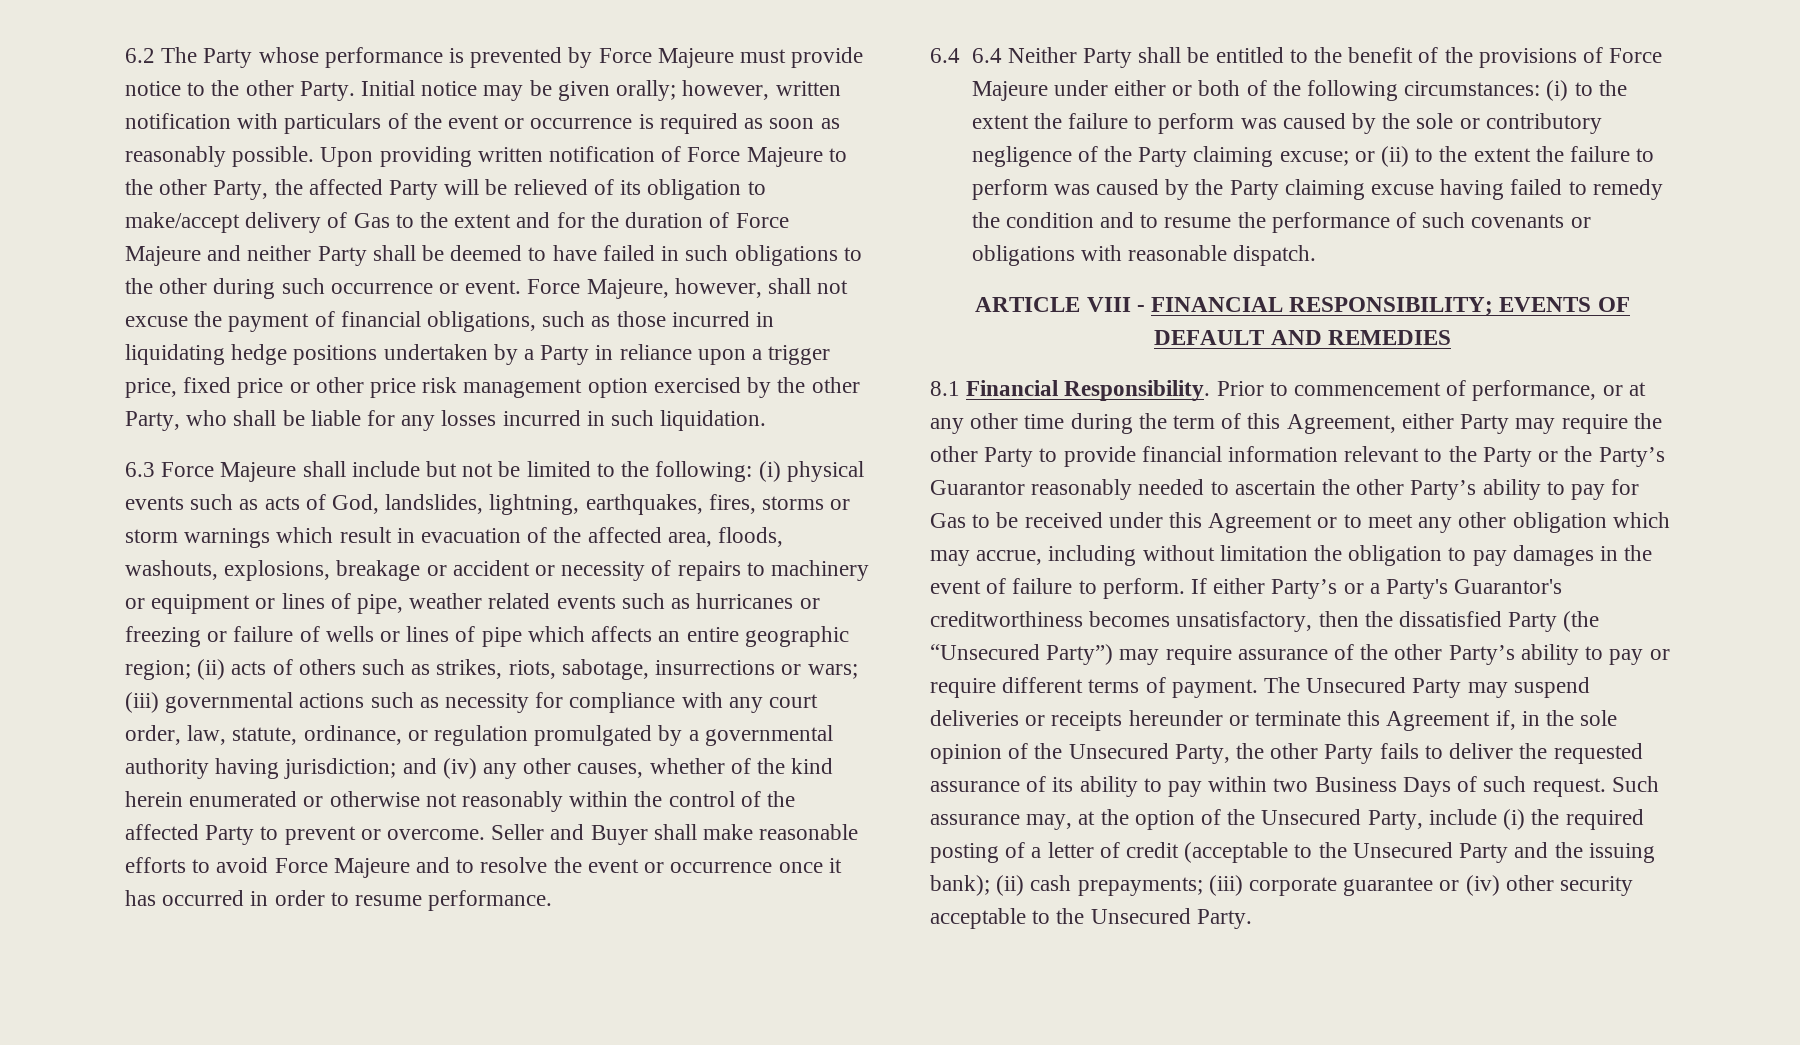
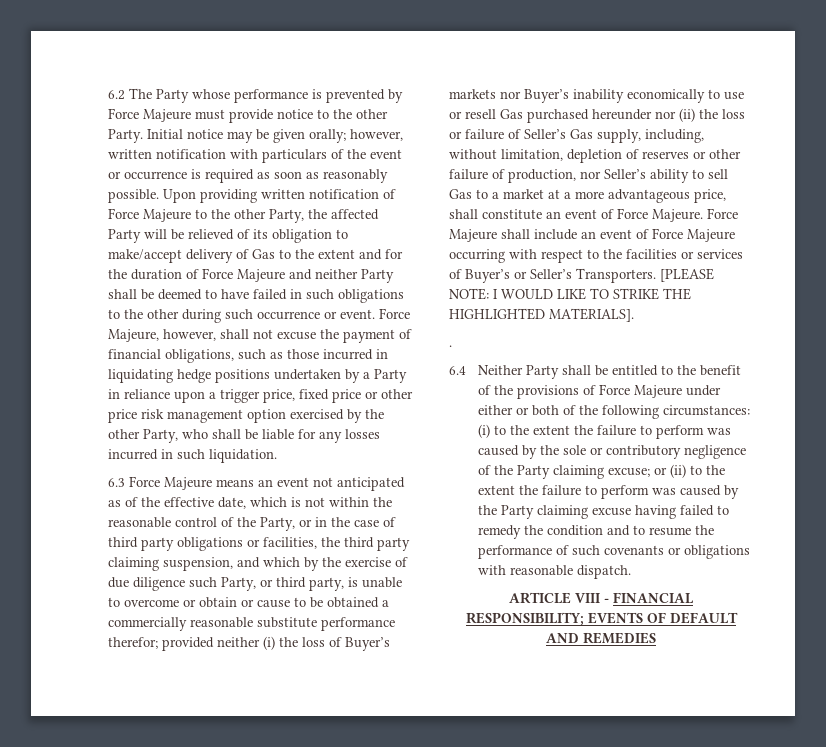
[302,461,864,482] [125,494,851,515] [125,527,784,548] [125,560,870,581] [125,593,820,614] [125,626,849,647] [125,659,858,680] [125,692,819,713] [125,725,833,746] [125,758,834,779] [125,791,796,812] [125,824,859,845] [125,857,842,878] [125,890,553,911] [930,48,1002,63] shall include but not be limited to the following: (i) physical events such as acts of God, landslides, lightning, earthquakes, fires, storms or storm warnings which result in evacuation of the affected area, floods, washouts, explosions, breakage or accident or necessity of repairs to machinery or equipment or lines of pipe, weather related events such as hurricanes or freezing or failure of wells or lines of pipe which affects an entire geographic region; (ii) acts of others such as strikes, riots, sabotage, insurrections or wars; (iii) governmental actions such as necessity for compliance with any court order, law, statute, ordinance, or regulation promulgated by a governmental authority having jurisdiction; and (iv) any other causes, whether of the kind herein enumerated or otherwise not reasonably within the control of the affected Party to prevent or overcome. Seller and Buyer shall make reasonable efforts to avoid Force Majeure and to resolve the event or occurrence once it has occurred in order to resume performance. // 6.4 6.4 -> [216,477,405,491] [108,497,392,509] [108,517,396,531] [108,537,410,551] [108,557,408,571] [108,577,402,591] [108,597,389,608] [108,617,395,631] [108,636,390,651] [449,89,744,103] [449,108,745,123] [449,129,704,143] [449,149,741,163] [449,169,728,183] [449,189,726,203] [449,208,738,222] [449,228,735,242] [449,249,743,263] [449,268,714,283] [449,288,691,300] [449,308,634,322] [449,345,452,347] [449,366,466,375] means an event not anticipated as of the effective date, which is not within the reasonable control of the Party, or in the case of third party obligations or facilities, the third party claiming suspension, and which by the exercise of due diligence such Party, or third party, is unable to overcome or obtain or cause to be obtained a commercially reasonable substitute performance therefor; provided neither (i) the loss of Buyer’s markets nor Buyer’s inability economically to use or resell Gas purchased hereunder nor (ii) the loss or failure of Seller’s Gas supply, including, without limitation, depletion of reserves or other failure of production, nor Seller’s ability to sell Gas to a market at a more advantageous price, shall constitute an event of Force Majeure. Force Majeure shall include an event of Force Majeure occurring with respect to the facilities or services of Buyer’s or Seller’s Transporters. [PLEASE NOTE: I WOULD LIKE TO STRIKE THE HIGHLIGHTED MATERIALS]. // . // 6.4
[930,380,1646,401] [930,413,1662,434] [930,446,1665,467] [930,479,1640,500] [930,512,1670,533] [930,545,1653,566] [930,578,1563,599] [930,611,1600,632] [930,644,1670,665] [930,677,1590,698] [930,710,1618,731] [930,743,1643,764] [930,776,1659,797] [930,809,1644,830] [930,842,1655,863] [930,875,1634,896] [930,908,1252,929] // 8.1 Financial Responsibility. Prior to commencement of performance, or at any other time during the term of this Agreement, either Party may require the other Party to provide financial information relevant to the Party or the Party’s Guarantor reasonably needed to ascertain the other Party’s ability to pay for Gas to be received under this Agreement or to meet any other obligation which may accrue, including without limitation the obligation to pay damages in the event of failure to perform. If either Party’s or a Party's Guarantor's creditworthiness becomes unsatisfactory, then the dissatisfied Party (the “Unsecured Party”) may require assurance of the other Party’s ability to pay or require different terms of payment. The Unsecured Party may suspend deliveries or receipts hereunder or terminate this Agreement if, in the sole opinion of the Unsecured Party, the other Party fails to deliver the requested assurance of its ability to pay within two Business Days of such request. Such assurance may, at the option of the Unsecured Party, include (i) the required posting of a letter of credit (acceptable to the Unsecured Party and the issuing bank); (ii) cash prepayments; (iii) corporate guarantee or (iv) other security acceptable to the Unsecured Party. -> (656, 638) none

